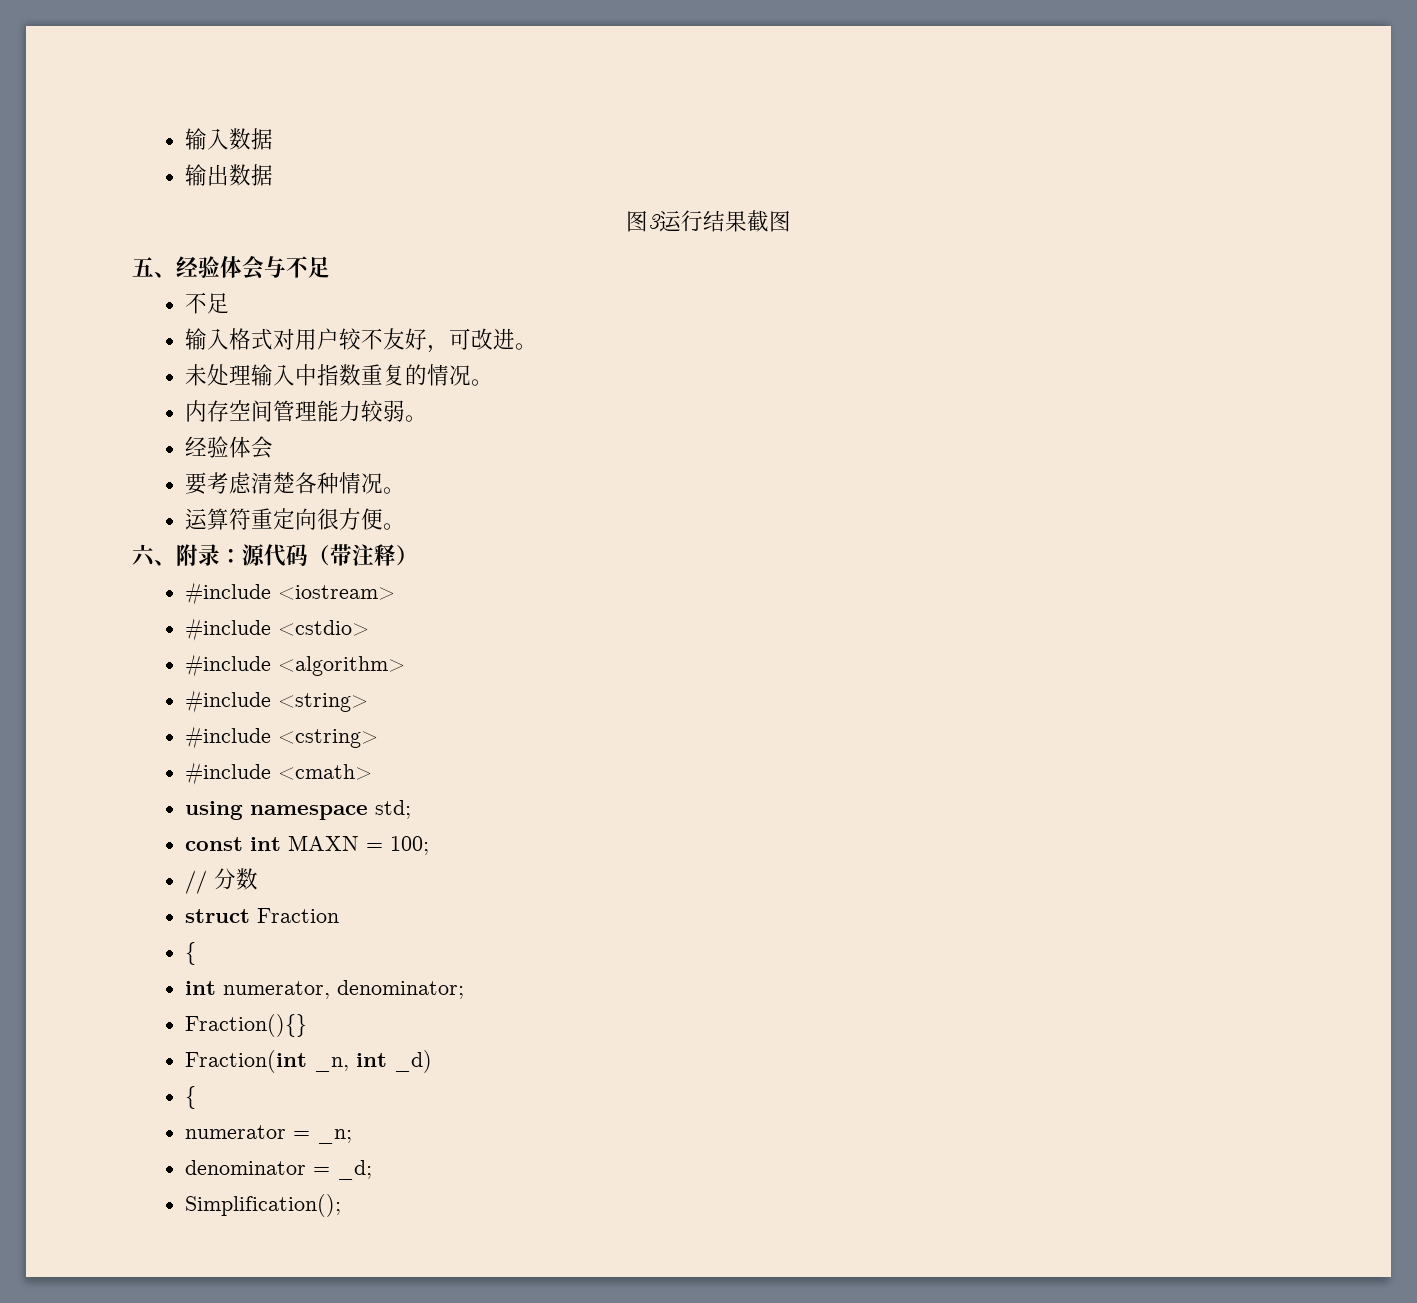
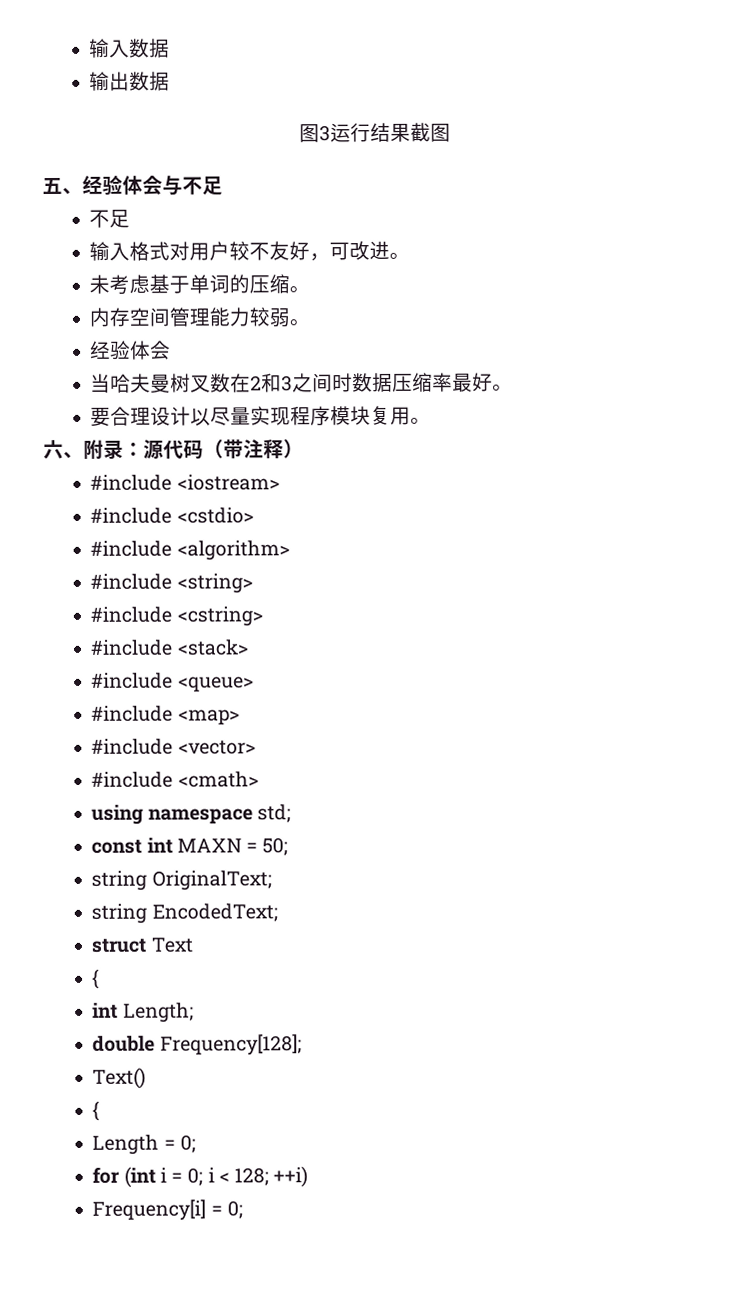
[207,364,472,386] 处理输入中指数重复的情况 -> [109,274,291,295] 考虑基于单词的压缩
[185,472,406,495] [185,508,384,530] 要考虑清楚各种情况。 // 运算符重定向很方便 -> [90,372,514,393] [90,405,412,427] 当哈夫曼树叉数在2和3之间时数据压缩率最好。 // 要合理设计以尽量实现程序模块复用
(379, 738) none -> [90,639,249,656] [91,672,254,692] [91,705,240,725] [91,738,256,755] // #include <stack> // #include <queue> // #include <map> // #include <vector>
[390,836,430,855] [185,868,259,894] 100; // // 分数 -> [262,837,289,856] [91,870,272,891] [91,903,278,924] 50; // string OriginalText; // string EncodedText;
[257,908,340,923] Fraction -> [150,937,193,953] Text
[223,980,465,999] [185,1014,308,1037] [185,1050,433,1073] [185,1086,197,1109] [185,1125,353,1144] [185,1160,373,1180] [185,1194,342,1217] numerator, denominator; // Fraction(){} // Fraction(int _n, int _d) // { // numerator = _n; // denominator = _d; // Simplification(); -> [122,1002,194,1023] [92,1034,302,1056] [92,1067,147,1089] [92,1100,101,1121] [92,1134,196,1155] [92,1166,309,1188] [92,1199,243,1221] Length; // double Frequency[128]; // Text() // { // Length = 0; // for (int i = 0; i < 128; ++i) // Frequency[i] = 0;

